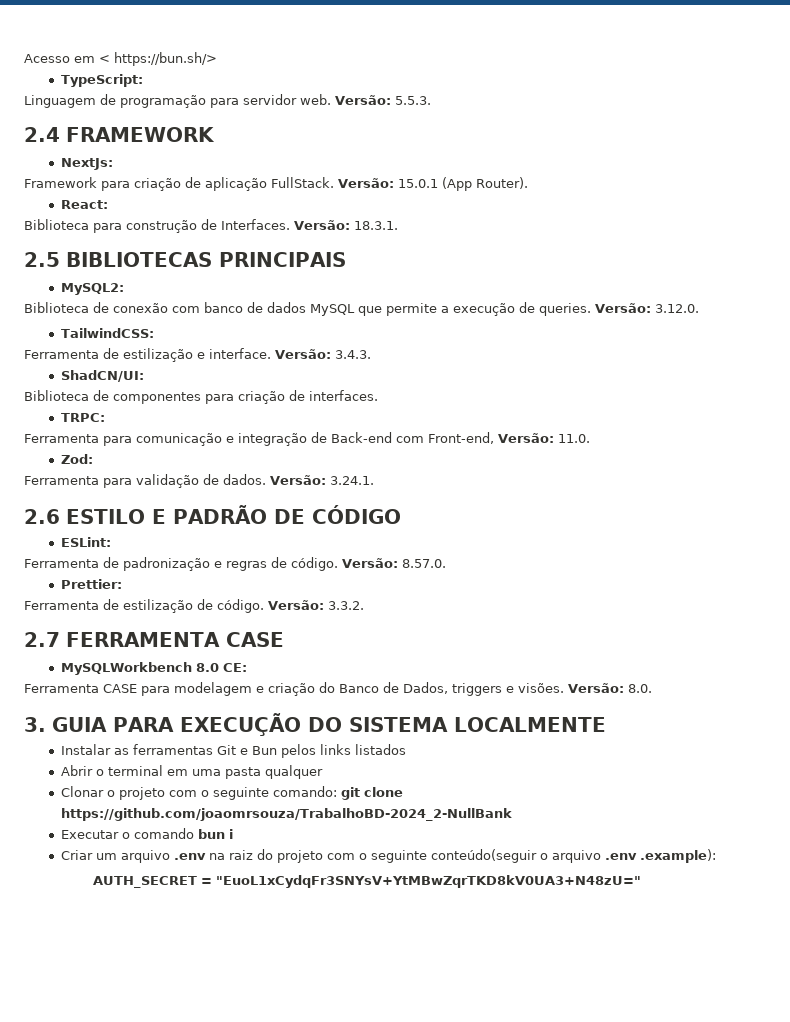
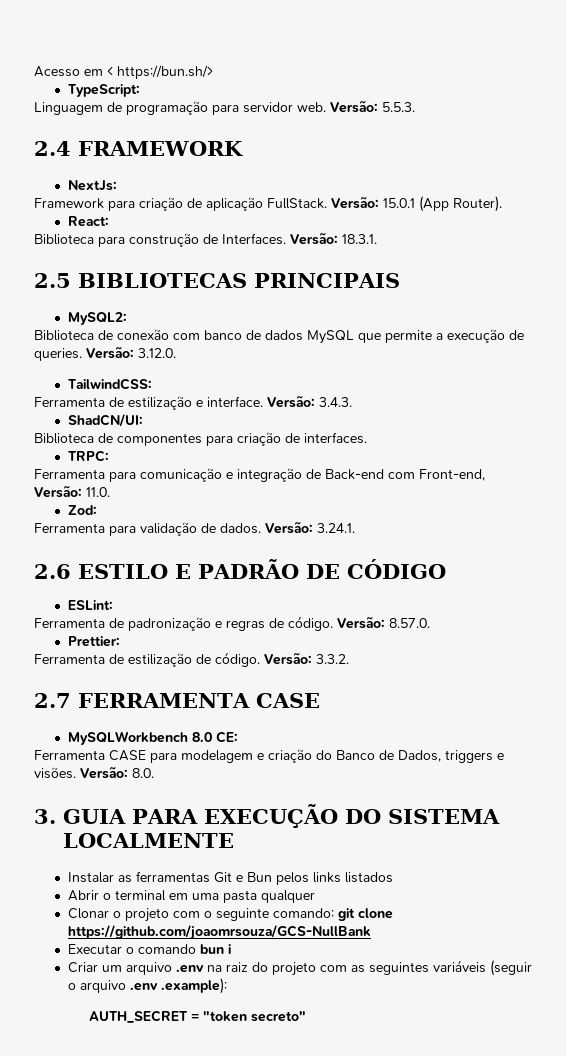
[60,808,512,821] https://github.com/joaomrsouza/TrabalhoBD-2024_2-NullBank -> [67,925,371,940] https://github.com/joaomrsouza/GCS-NullBank
[358,849,537,863] o seguinte conteúdo(seguir -> [350,960,532,976] as seguintes variáveis (seguir
[215,875,641,888] "EuoL1xCydqFr3SNYsV+YtMBwZqrTKD8kV0UA3+N48zU=" -> [202,1011,306,1022] "token secreto"

